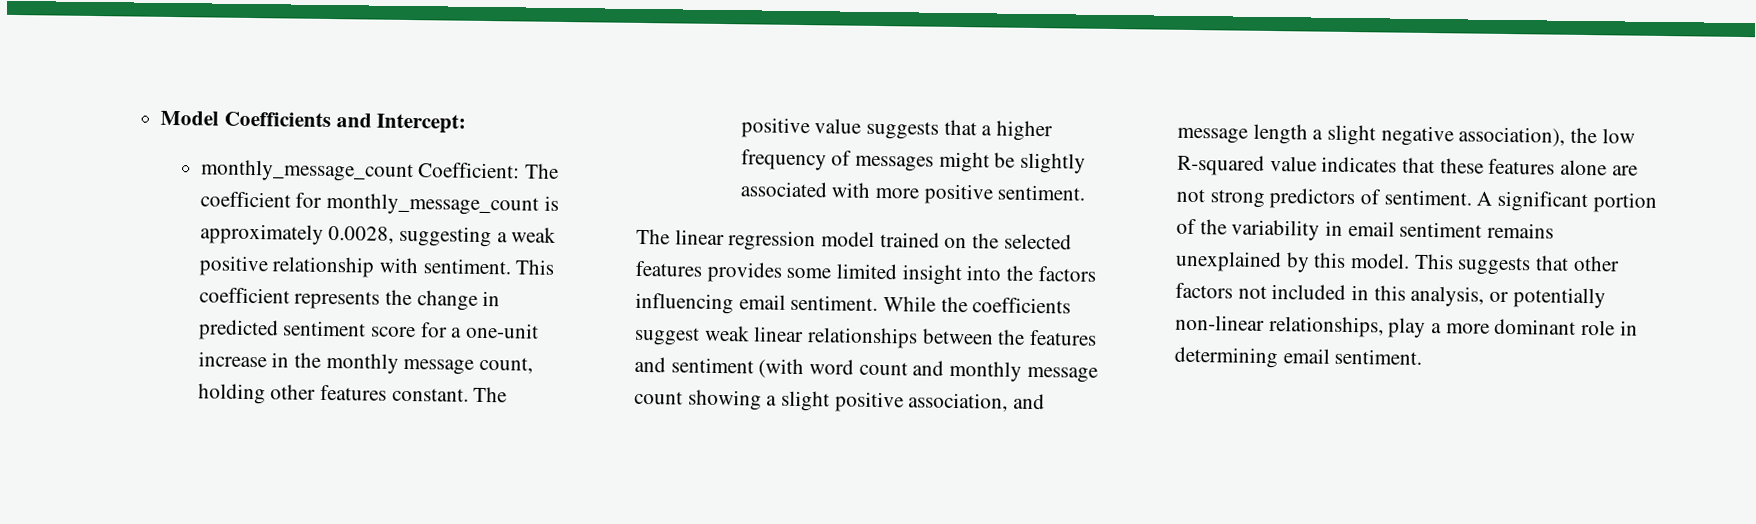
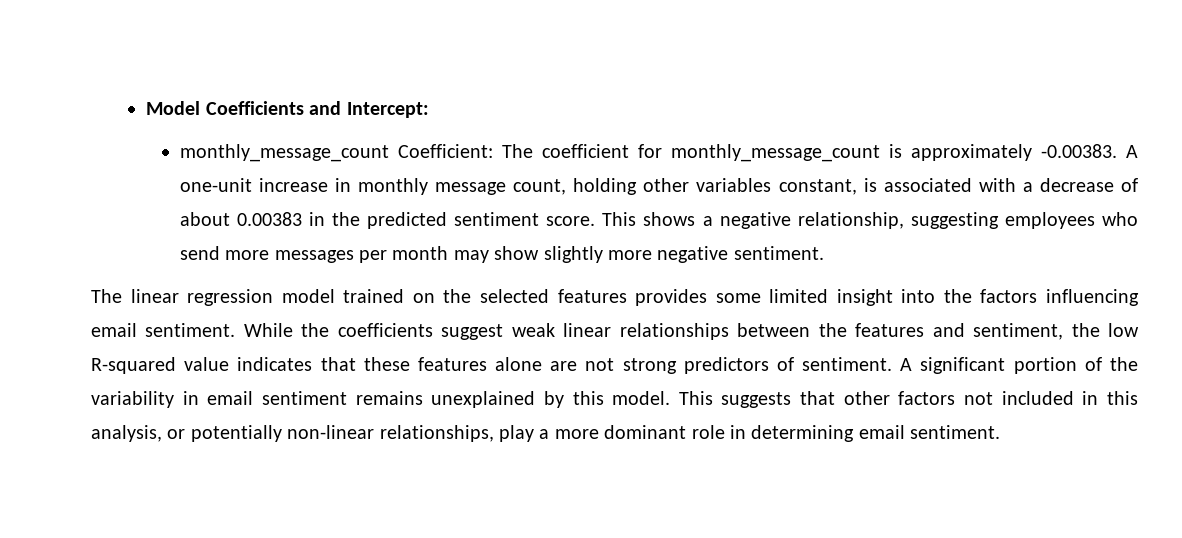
[328,225,557,248] [198,255,556,278] [198,287,501,311] [197,319,463,341] 0.0028, suggesting a weak positive relationship with sentiment. This coefficient represents the change in predicted sentiment score for a -> [1040,144,1139,158] -0.00383. A
[293,352,321,368] the -> (351, 185) none
[319,384,508,403] [740,117,1053,142] [740,149,1086,174] [739,181,993,205] features constant. The positive value suggests that a higher frequency of messages might be slightly associated with more positive -> [696,178,1139,195] [179,212,1139,229] [179,246,729,263] variables constant, is associated with a decrease of about 0.00383 in the predicted sentiment score. This shows a negative relationship, suggesting employees who send more messages per month may show slightly more negative
[670,357,1098,383] [634,389,1046,413] [1177,123,1566,147] sentiment (with word count and monthly message count showing a slight positive association, and message length a slight negative association), -> [973,323,1064,340] sentiment,

